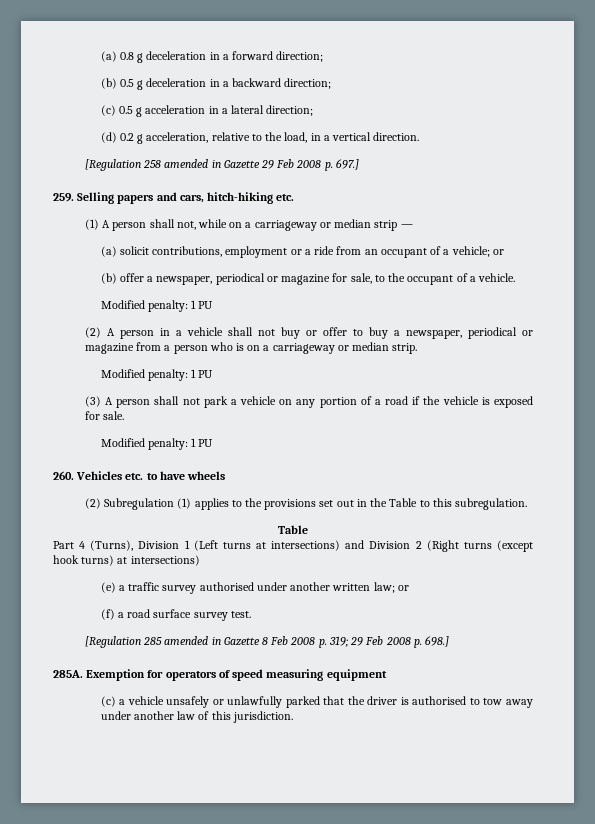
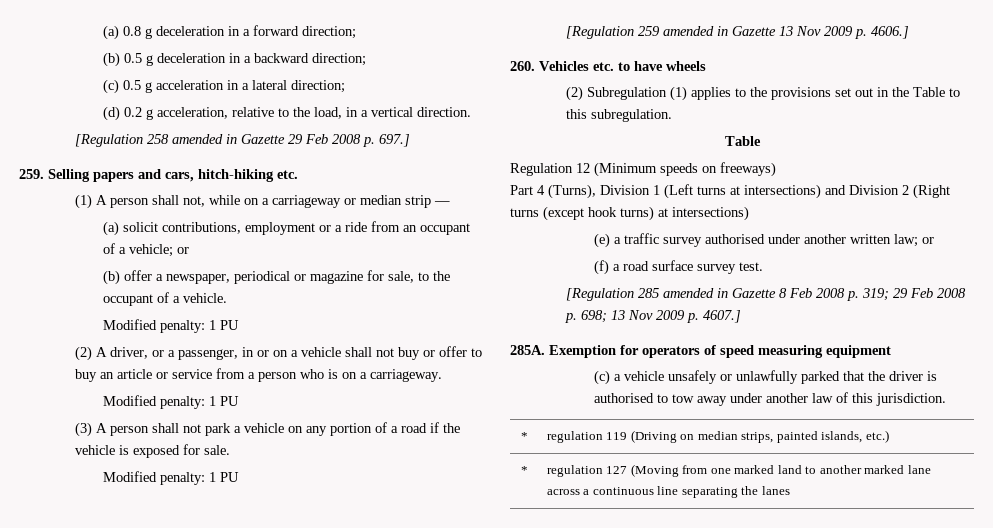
[119,328,170,339] person in -> [110,347,289,360] driver, or a passenger, in or on
[393,327,533,339] [84,343,134,354] a newspaper, periodical or magazine -> [100,369,213,379] an article or service
[272,342,418,354] carriageway or median strip. -> [370,369,443,382] carriageway.
(214, 443) none -> [566,26,910,39] // [Regulation 259 amended in Gazette 13 Nov 2009 p. 4606.]
(308, 529) none -> [510,162,776,177] // Regulation 12 (Minimum speeds on freeways)
[425,636,450,647] 698.] -> [581,310,742,323] 698; 13 Nov 2009 p. 4607.]
(293, 717) none -> [520,432,528,440] [546,430,889,443] [520,466,528,474] [546,464,931,477] [546,486,790,498] // * | regulation 119 (Driving on median strips, painted islands, etc.) // * | regulation 127 (Moving from one marked land to another marked lane across a continuous line separating the lanes

